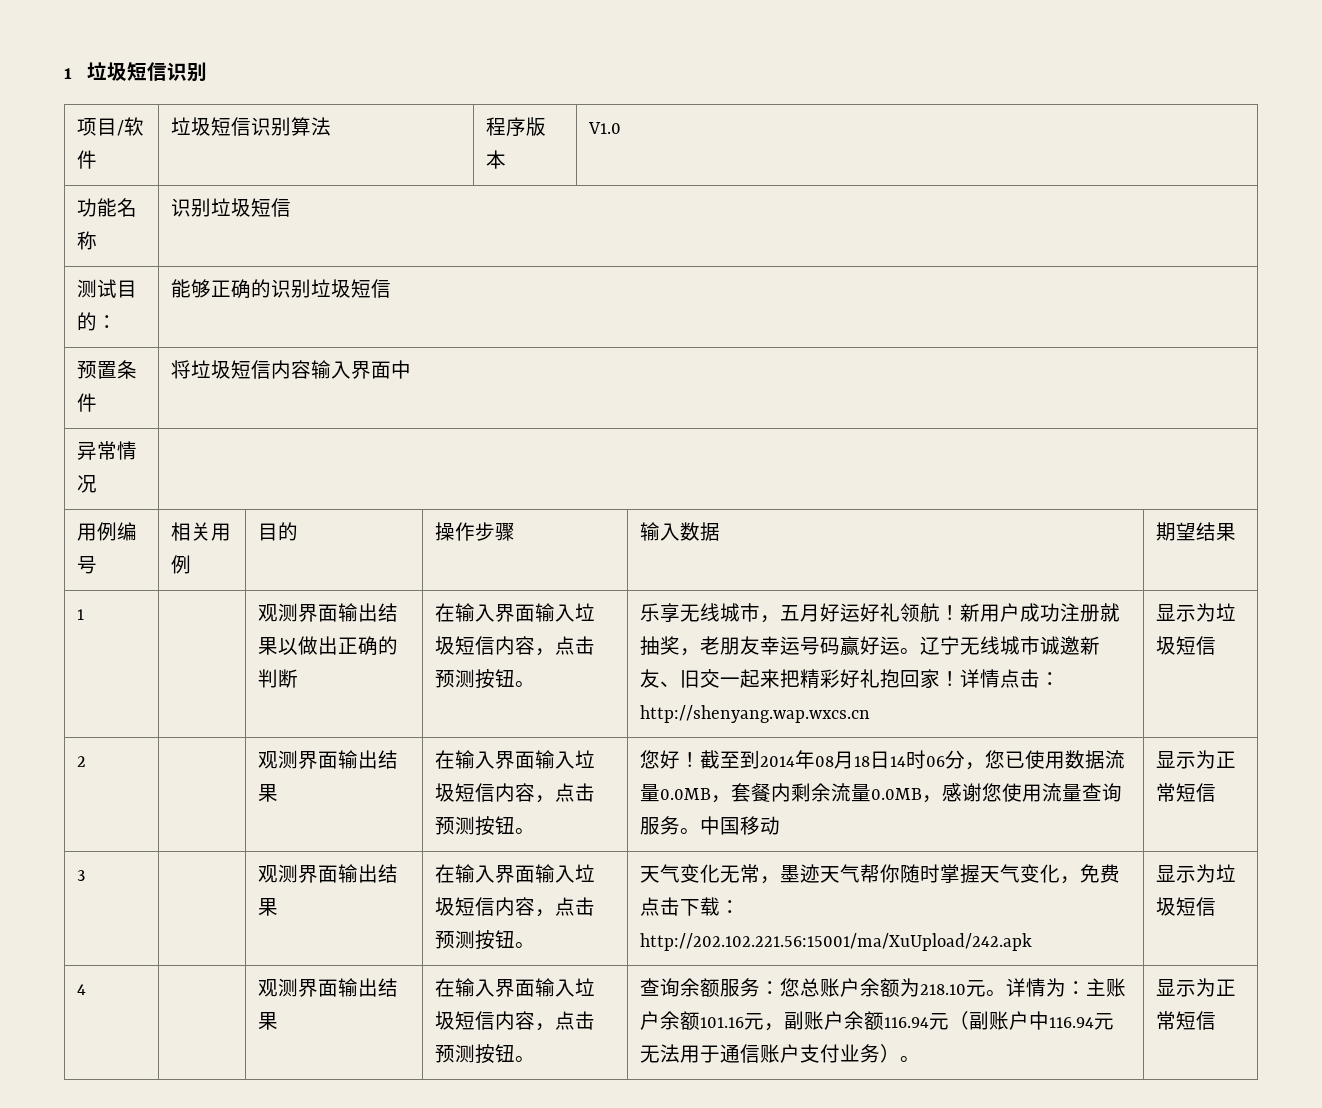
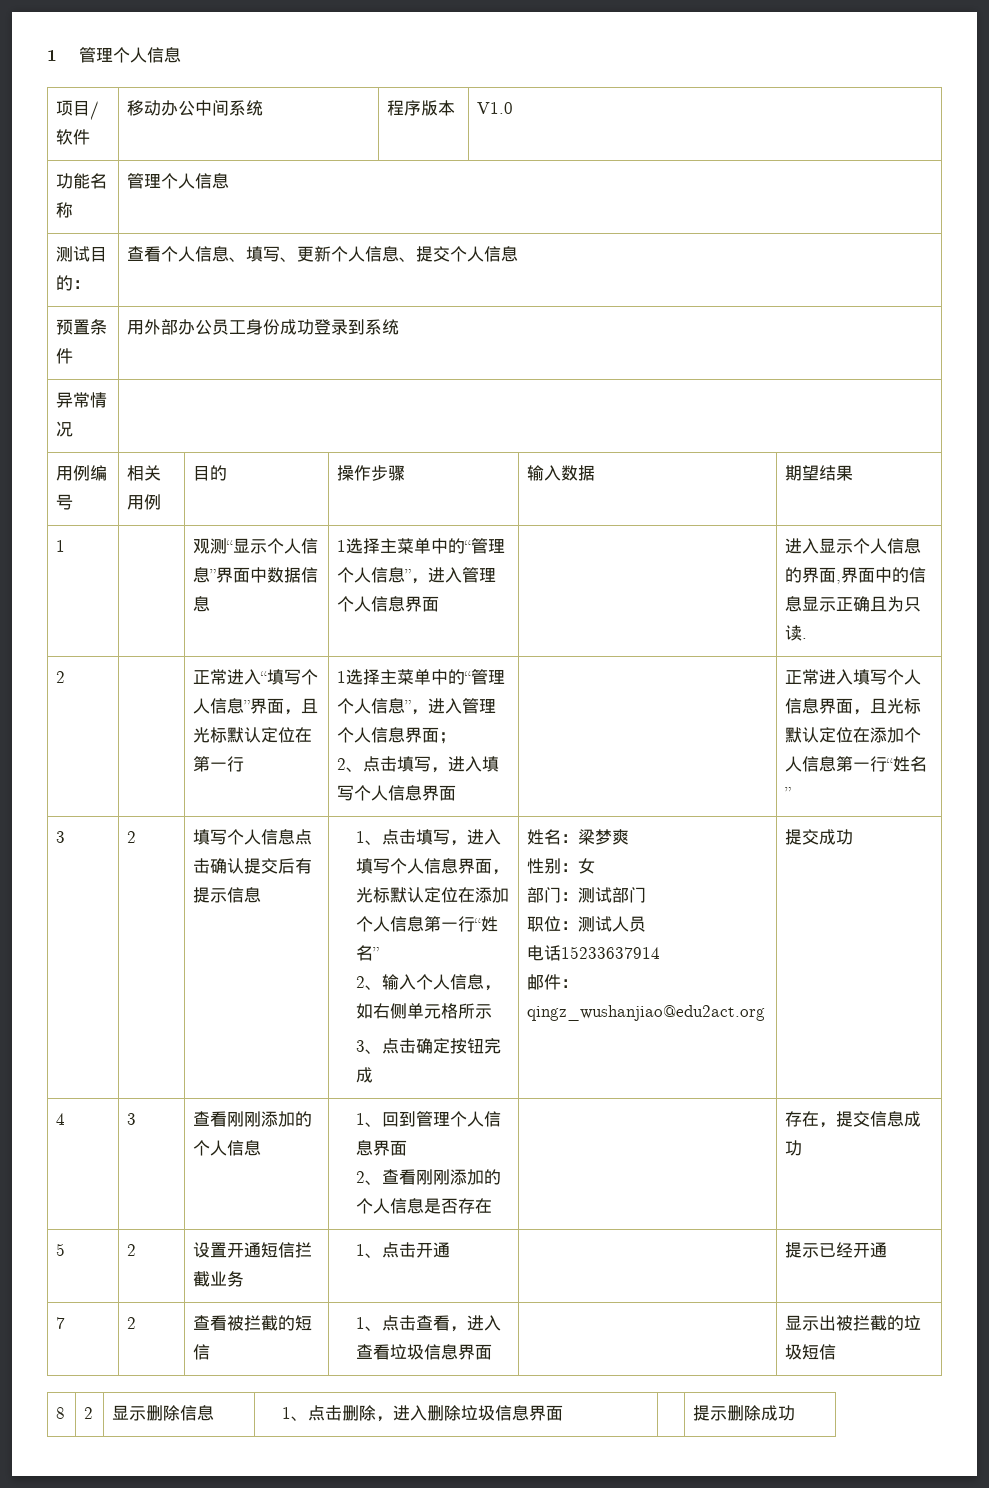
[64,62,208,82] 1垃圾短信识别 -> [47,47,181,63] 1管理个人信息
[171,117,332,136] 垃圾短信识别算法 -> [127,100,264,116] 移动办公中间系统
[171,198,292,217] 识别垃圾短信 -> [127,173,230,189] 管理个人信息
[171,279,392,299] [77,360,138,379] [77,393,98,412] [171,360,412,379] 能够正确的识别垃圾短信 // 预置条件 | 将垃圾短信内容输入界面中 -> [127,246,519,262] [56,319,108,335] [56,348,74,364] [127,319,400,335] 查看个人信息、填写、更新个人信息、提交个人信息 // 预置条件 | 用外部办公员工身份成功登录到系统
[298,603,399,622] [258,636,399,656] [258,669,299,688] [435,603,596,622] [435,636,596,656] [435,669,536,689] [640,603,1121,623] [640,636,1101,656] [640,669,1061,689] [640,705,871,723] [1156,603,1237,622] [1156,636,1217,655] [77,756,87,767] [258,750,399,769] [258,784,279,802] [435,750,596,769] [435,783,596,803] [435,816,536,836] [640,750,1126,770] [640,783,1123,803] [640,816,781,835] [1156,750,1237,769] [1156,783,1217,802] [77,870,86,881] [258,864,399,883] [258,898,279,916] [435,864,596,883] [435,897,596,917] [435,930,536,950] [640,864,1121,884] [640,897,741,916] [640,933,1033,951] [1156,864,1237,883] [1156,897,1217,916] [77,984,87,995] [258,978,399,997] [258,1012,279,1030] [435,978,596,997] [435,1011,596,1031] [435,1044,536,1064] [640,978,1127,997] [640,1011,1115,1031] [640,1044,921,1063] [1156,978,1237,997] [1156,1011,1217,1030] 界面输出结果以做出正确的判断 | 在输入界面输入垃圾短信内容，点击预测按钮。 | 乐享无线城市，五月好运好礼领航！新用户成功注册就抽奖，老朋友幸运号码赢好运。辽宁无线城市诚邀新友、旧交一起来把精彩好礼抱回家！详情点击：http://shenyang.wap.wxcs.cn | 显示为垃圾短信 // 2 | | 观测界面输出结果 | 在输入界面输入垃圾短信内容，点击预测按钮。 | 您好！截至到2014年08月18日14时06分，您已使用数据流量0.0MB，套餐内剩余流量0.0MB，感谢您使用流量查询服务。中国移动 | 显示为正常短信 // 3 | | 观测界面输出结果 | 在输入界面输入垃圾短信内容，点击预测按钮。 | 天气变化无常，墨迹天气帮你随时掌握天气变化，免费点击下载：http://202.102.221.56:15001/ma/XuUpload/242.apk | 显示为垃圾短信 // 4 | | 观测界面输出结果 | 在输入界面输入垃圾短信内容，点击预测按钮。 | 查询余额服务：您总账户余额为218.10元。详情为：主账户余额101.16元，副账户余额116.94元（副账户中116.94元无法用于通信账户支付业务）。 | 显示为正常短信 -> [226,538,319,554] [193,567,319,583] [193,596,211,612] [337,538,506,554] [337,567,497,584] [337,596,440,612] [785,538,922,554] [785,567,927,584] [785,596,922,612] [785,625,808,641] [56,671,66,683] [193,669,319,685] [193,698,319,715] [193,727,313,743] [193,756,245,772] [337,669,506,685] [337,698,497,715] [337,727,457,744] [337,756,500,773] [337,785,457,801] [785,669,922,685] [785,698,922,715] [785,727,922,743] [785,756,928,772] [785,787,792,799] [56,831,66,843] [127,831,137,843] [193,829,313,845] [193,858,313,874] [193,887,262,903] [356,829,502,846] [356,858,510,875] [356,887,510,903] [356,916,499,932] [356,945,380,961] [356,974,502,991] [356,1003,493,1019] [356,1038,502,1054] [356,1067,374,1083] [527,829,630,845] [527,858,596,874] [527,887,647,903] [527,916,647,932] [527,945,661,961] [527,974,579,990] [527,1005,766,1021] [785,829,854,845] [56,1113,66,1125] [127,1113,137,1125] [193,1111,313,1127] [193,1140,262,1156] [356,1111,502,1127] [356,1140,408,1156] [356,1169,502,1185] [356,1198,493,1214] [785,1111,922,1128] [785,1140,803,1156] [56,1243,66,1256] [127,1244,137,1256] [193,1242,313,1258] [193,1271,245,1287] [356,1242,451,1258] [785,1242,888,1258] [56,1317,66,1329] [127,1317,137,1329] [193,1315,313,1331] [193,1344,211,1360] [356,1315,502,1332] [356,1344,493,1360] [785,1315,922,1331] [785,1344,837,1360] [56,1407,66,1419] [84,1407,94,1419] [112,1405,215,1421] [282,1405,564,1422] [693,1405,796,1421] “显示个人信息”界面中数据信息 | 1选择主菜单中的“管理个人信息”，进入管理个人信息界面 | | 进入显示个人信息的界面,界面中的信息显示正确且为只读. // 2 | | 正常进入“填写个人信息”界面，且光标默认定位在第一行 | 1选择主菜单中的“管理个人信息”，进入管理个人信息界面； // 2、点击填写，进入填写个人信息界面 | | 正常进入填写个人信息界面，且光标默认定位在添加个人信息第一行“姓名” // 3 | 2 | 填写个人信息点击确认提交后有提示信息 | 1、点击填写，进入填写个人信息界面，光标默认定位在添加个人信息第一行“姓名” // 2、输入个人信息，如右侧单元格所示 // 3、点击确定按钮完成 | 姓名：梁梦爽 // 性别：女 // 部门：测试部门 // 职位：测试人员 // 电话15233637914 // 邮件：qingz_wushanjiao@edu2act.org | 提交成功 // 4 | 3 | 查看刚刚添加的个人信息 | 1、回到管理个人信息界面 // 2、查看刚刚添加的个人信息是否存在 | | 存在，提交信息成功 // 5 | 2 | 设置开通短信拦截业务 | 1、点击开通 | | 提示已经开通 // 7 | 2 | 查看被拦截的短信 | 1、点击查看，进入查看垃圾信息界面 | | 显示出被拦截的垃圾短信 // 8 | 2 | 显示删除信息 | 1、点击删除，进入删除垃圾信息界面 | | 提示删除成功

